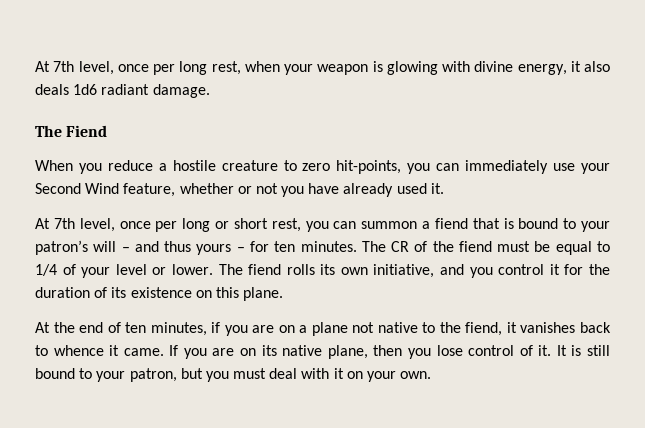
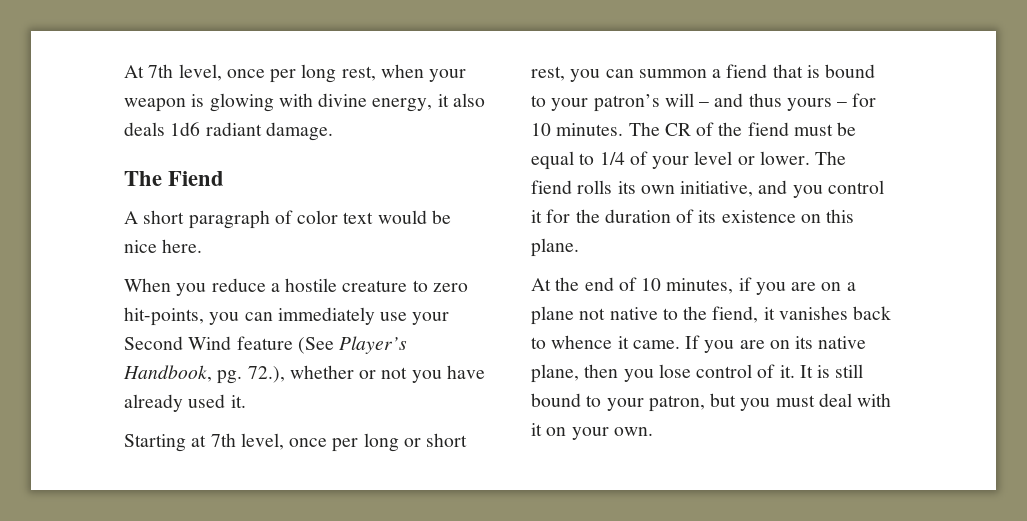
(108, 131) none -> [124,210,451,229] [124,239,203,253] // A short paragraph of color text would be nice here.
[123,183,176,197] feature, -> [236,336,408,354] [123,365,285,384] feature (See Player’s Handbook, pg. 72.),
[35,218,50,229] At -> [124,434,207,452] Starting at
[274,241,296,252] ten -> [531,123,551,136] 10
[125,322,147,333] ten -> [641,278,662,291] 10

